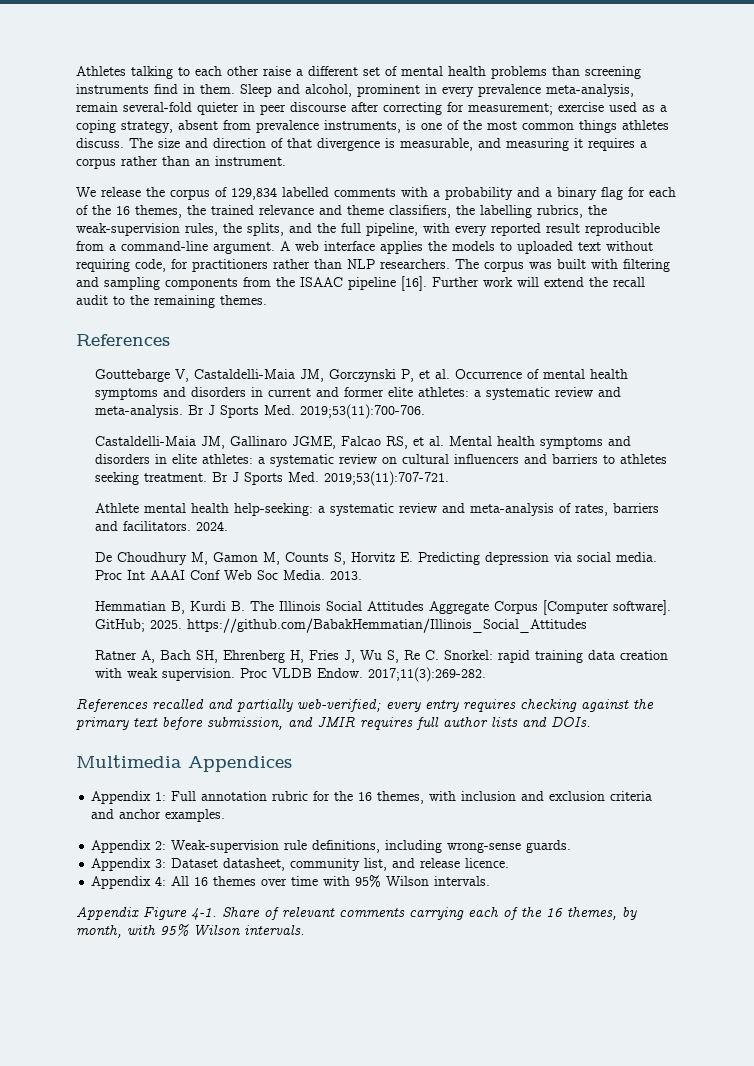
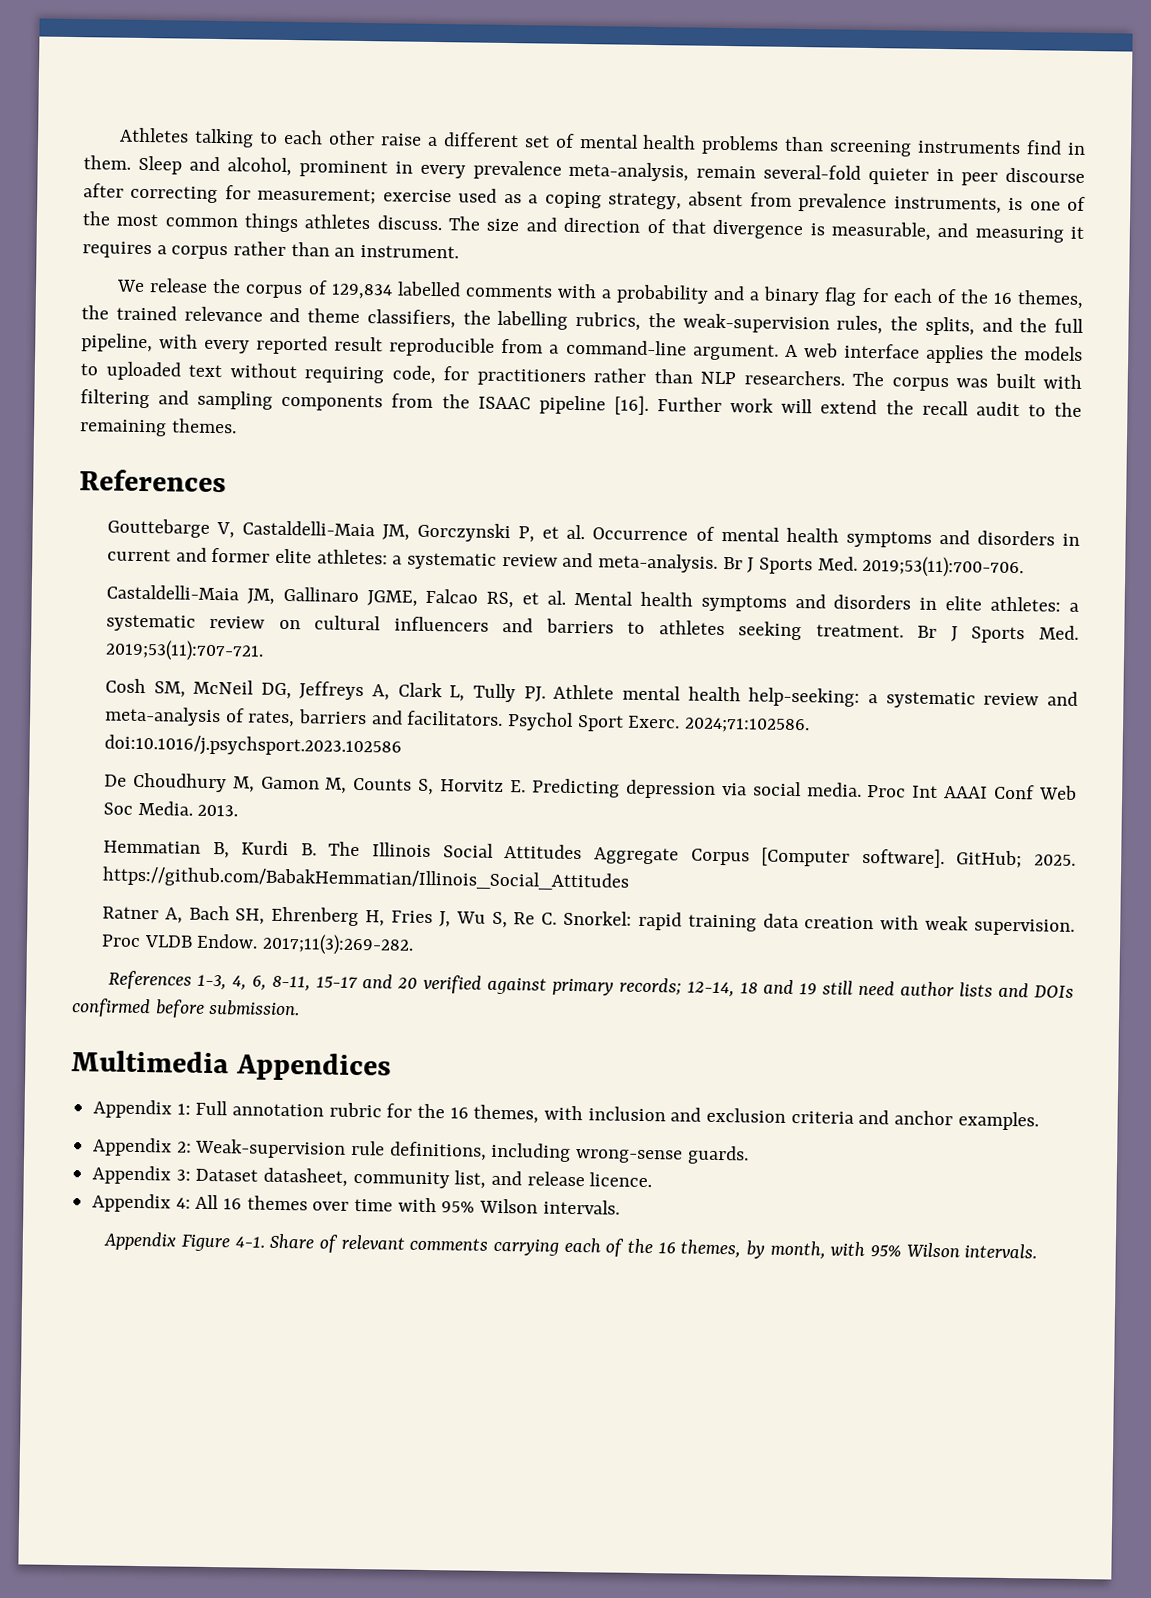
(450, 478) none -> [104,678,546,703] Cosh SM, McNeil DG, Jeffreys A, Clark L, Tully PJ.
[196,521,229,531] 2024. -> [506,712,810,734] [103,734,402,758] Psychol Sport Exerc. 2024;71:102586. doi:10.1016/j.psychsport.2023.102586
[152,699,654,712] [76,716,591,730] recalled and partially web-verified; every entry requires checking against the primary text before submission, and JMIR requires full author lists and DOIs. -> [197,974,1075,998] [71,998,301,1018] 1-3, 4, 6, 8-11, 15-17 and 20 verified against primary records; 12-14, 18 and 19 still need author lists and DOIs confirmed before submission.

